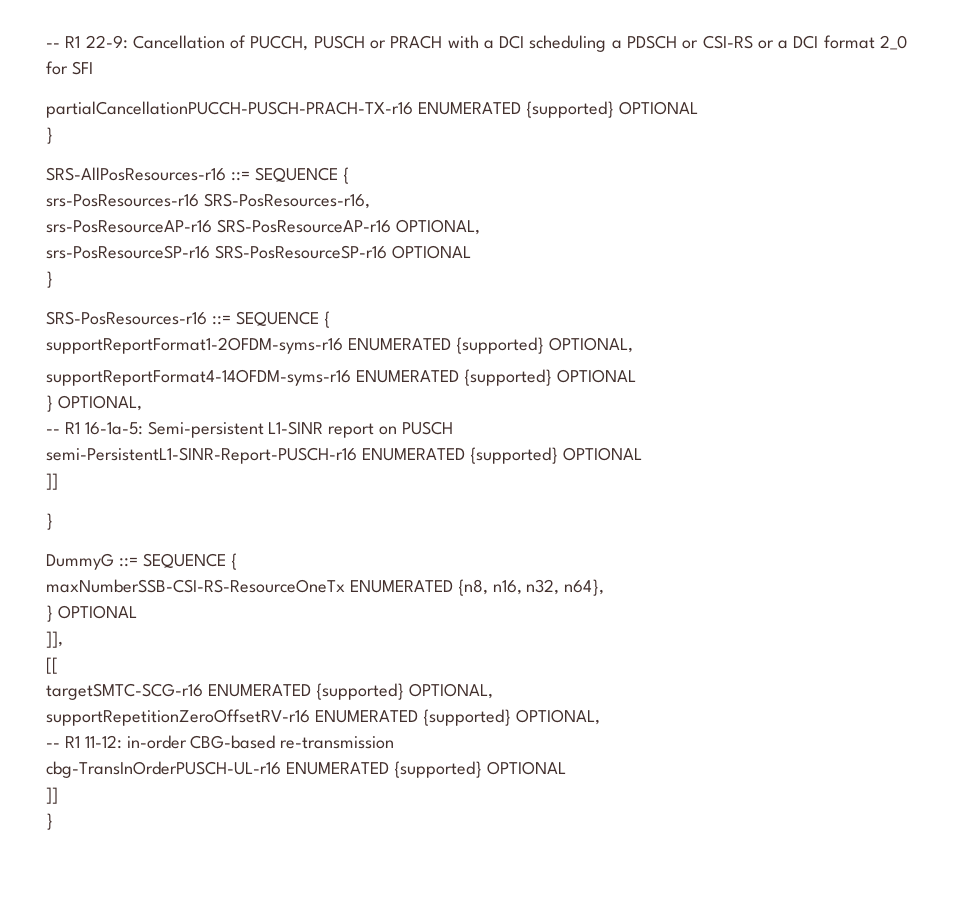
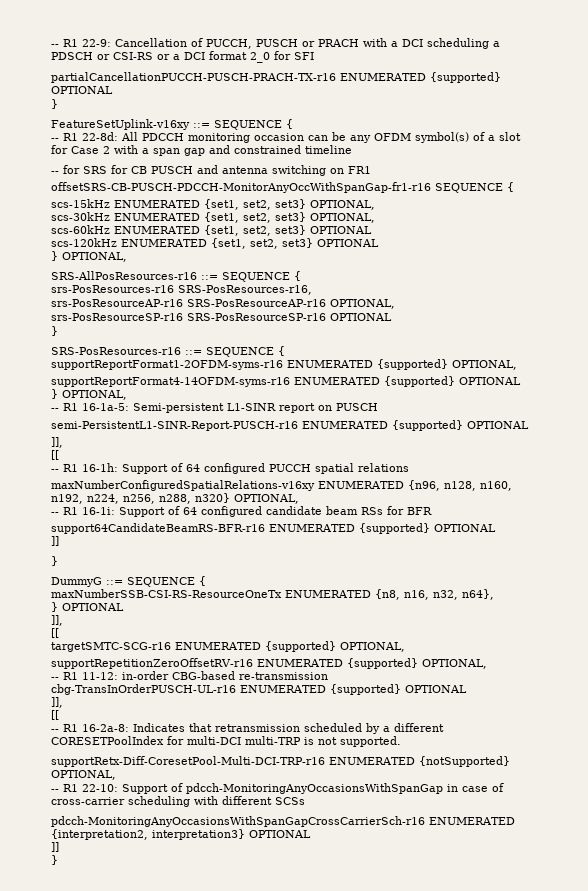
(53, 135) none -> [51,119,293,130] [51,132,521,143] [51,145,352,156] [51,165,371,176] [51,182,514,193] [51,199,375,210] [51,212,375,223] [51,225,372,236] [51,238,379,249] [51,251,127,262] // FeatureSetUplink-v16xy ::= SEQUENCE { // -- R1 22-8d: All PDCCH monitoring occasion can be any OFDM symbol(s) of a slot for Case 2 with a span gap and constrained timeline // -- for SRS for CB PUSCH and antenna switching on FR1 // offsetSRS-CB-PUSCH-PDCCH-MonitorAnyOccWithSpanGap-fr1-r16 SEQUENCE { // scs-15kHz ENUMERATED {set1, set2, set3} OPTIONAL, // scs-30kHz ENUMERATED {set1, set2, set3} OPTIONAL, // scs-60kHz ENUMERATED {set1, set2, set3} OPTIONAL // scs-120kHz ENUMERATED {set1, set2, set3} OPTIONAL // } OPTIONAL,
(642, 454) none -> [51,437,63,448] [51,450,59,460] [51,463,409,474] [51,480,512,491] [51,493,299,504] [51,506,432,517] [51,523,496,534] // ]], // [[ // -- R1 16-1h: Support of 64 configured PUCCH spatial relations // maxNumberConfiguredSpatialRelations-v16xy ENUMERATED {n96, n128, n160, n192, n224, n256, n288, n320} OPTIONAL, // -- R1 16-1i: Support of 64 configured candidate beam RSs for BFR // support64CandidateBeamRS-BFR-r16 ENUMERATED {supported} OPTIONAL
(566, 768) none -> [51,697,63,708] [51,710,59,720] [51,723,444,734] [51,736,401,747] [51,756,510,767] [51,770,116,780] [51,783,504,794] [51,796,305,807] [51,816,515,827] [51,829,311,840] // ]], // [[ // -- R1 16-2a-8: Indicates that retransmission scheduled by a different CORESETPoolIndex for multi-DCI multi-TRP is not supported. // supportRetx-Diff-CoresetPool-Multi-DCI-TRP-r16 ENUMERATED {notSupported} OPTIONAL, // -- R1 22-10: Support of pdcch-MonitoringAnyOccasionsWithSpanGap in case of cross-carrier scheduling with different SCSs // pdcch-MonitoringAnyOccasionsWithSpanGapCrossCarrierSch-r16 ENUMERATED {interpretation2, interpretation3} OPTIONAL

